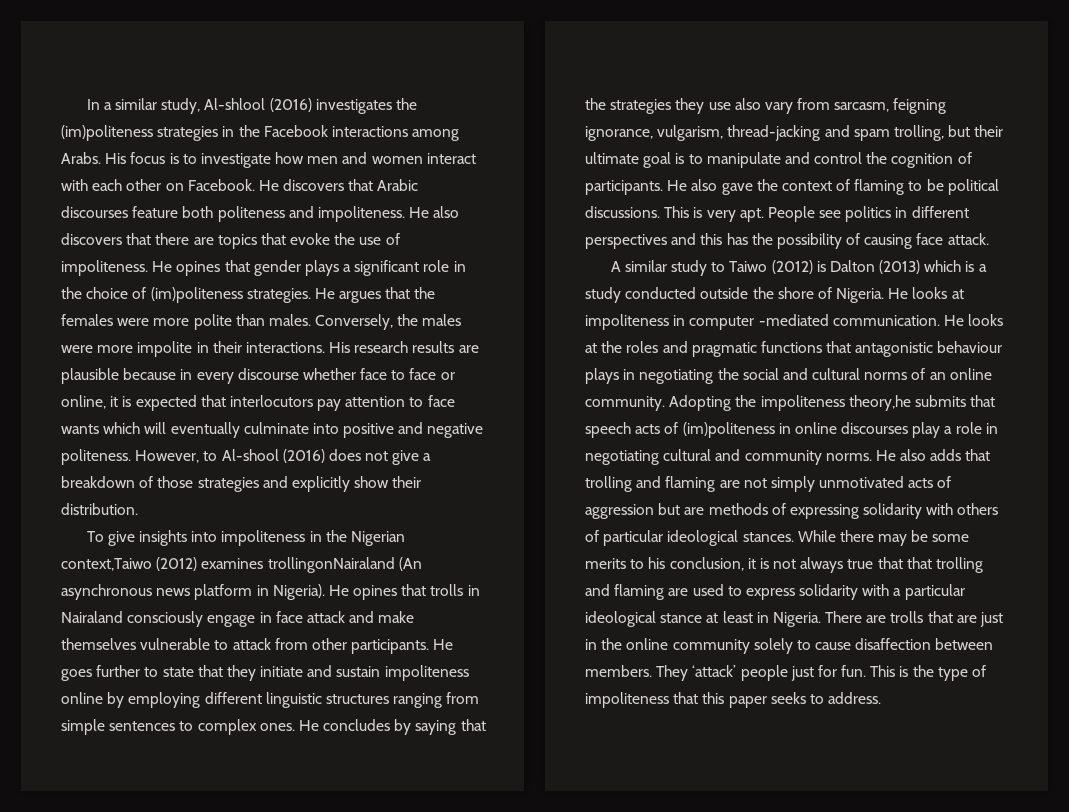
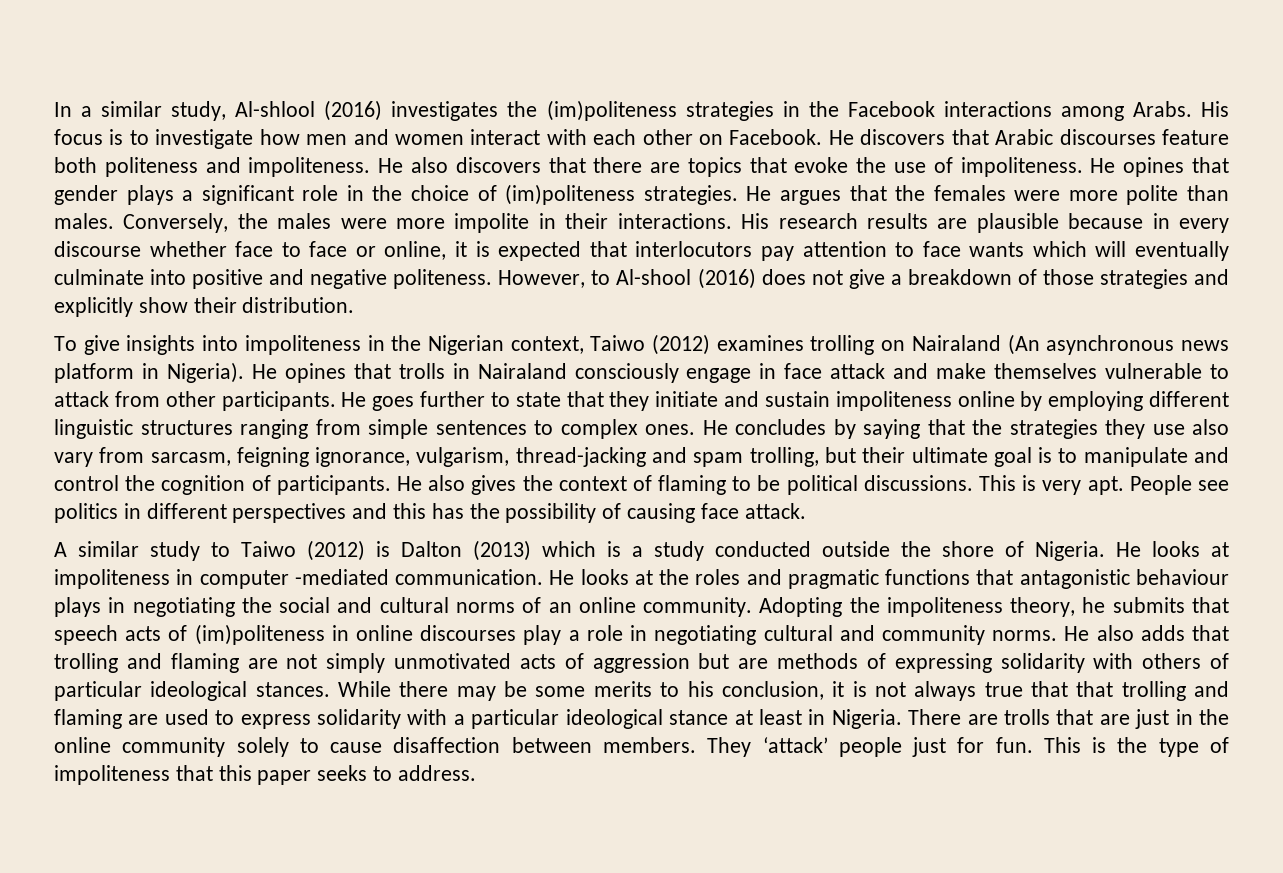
[61,557,395,573] context,Taiwo (2012) examines trollingonNairaland -> [510,334,1001,355] context, Taiwo (2012) examines trolling on Nairaland
[721,183,753,195] gave -> [471,475,517,495] gives
[848,395,911,411] theory,he -> [1010,597,1106,617] theory, he

